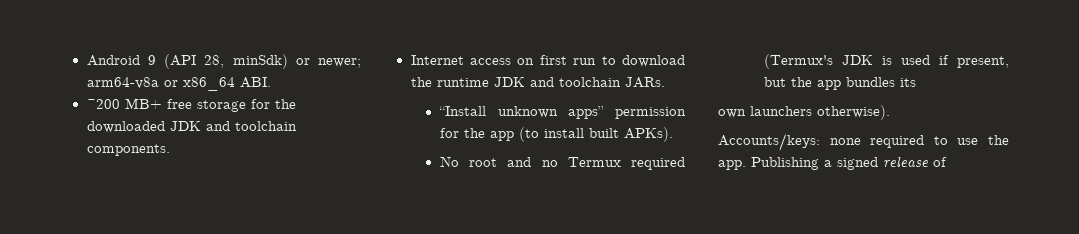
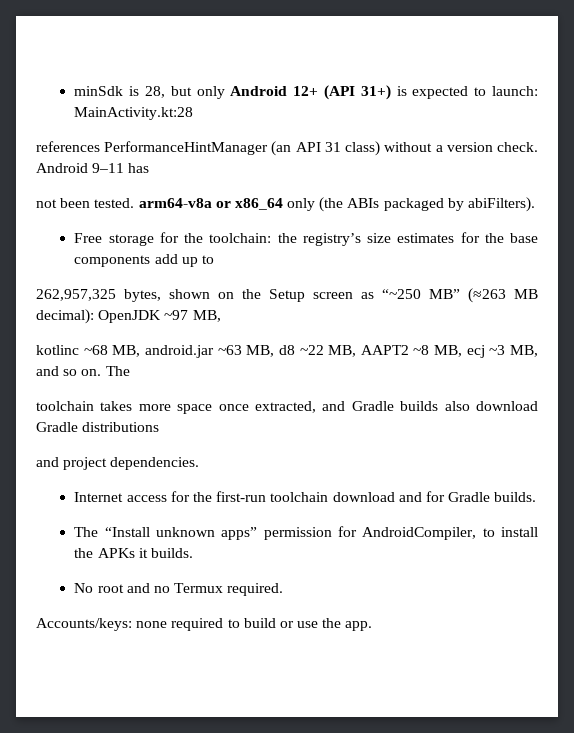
[86,54,361,69] [86,77,271,91] [86,98,296,112] [86,121,297,133] [86,144,170,156] [410,55,685,67] [410,77,665,88] Android 9 (API 28, minSdk) or newer; arm64-v8a or x86_64 ABI. // ~200 MB+ free storage for the downloaded JDK and toolchain components. // Internet access on first run to download the runtime JDK and toolchain JARs. // -> [74,85,538,100] [74,107,194,120] [36,141,538,156] [36,163,150,173] [36,197,536,212] [74,232,538,246] [74,254,214,267] [36,288,538,303] [36,309,221,324] [36,345,539,358] [36,366,130,376] [36,401,538,414] [36,422,160,432] [36,457,200,470] [74,491,537,502] [74,527,99,537] minSdk is 28, but only Android 12+ (API 31+) is expected to launch: MainActivity.kt:28 // references PerformanceHintManager (an API 31 class) without a version check. Android 9–11 has // not been tested. arm64-v8a or x86_64 only (the ABIs packaged by abiFilters). // Free storage for the toolchain: the registry’s size estimates for the base components add up to // 262,957,325 bytes, shown on the Setup screen as “~250 MB” (≈263 MB decimal): OpenJDK ~97 MB, // kotlinc ~68 MB, android.jar ~63 MB, d8 ~22 MB, AAPT2 ~8 MB, ecj ~3 MB, and so on. The // toolchain takes more space once extracted, and Gradle builds also download Gradle distributions // and project dependencies. // Internet access for the first-run toolchain download and for Gradle builds. // The
[463,127,673,142] the app (to install built APKs). -> [362,527,538,540] [74,548,193,558] AndroidCompiler, to install the APKs it builds.
[631,157,685,170] [763,54,1009,69] [763,77,916,90] [718,105,890,120] required (Termux's JDK is used if present, but the app bundles its // own launchers otherwise). -> [227,583,284,596] required.
(948, 140) none -> [243,618,294,628] build or
[751,156,947,170] Publishing a signed release of -> (373, 626) none

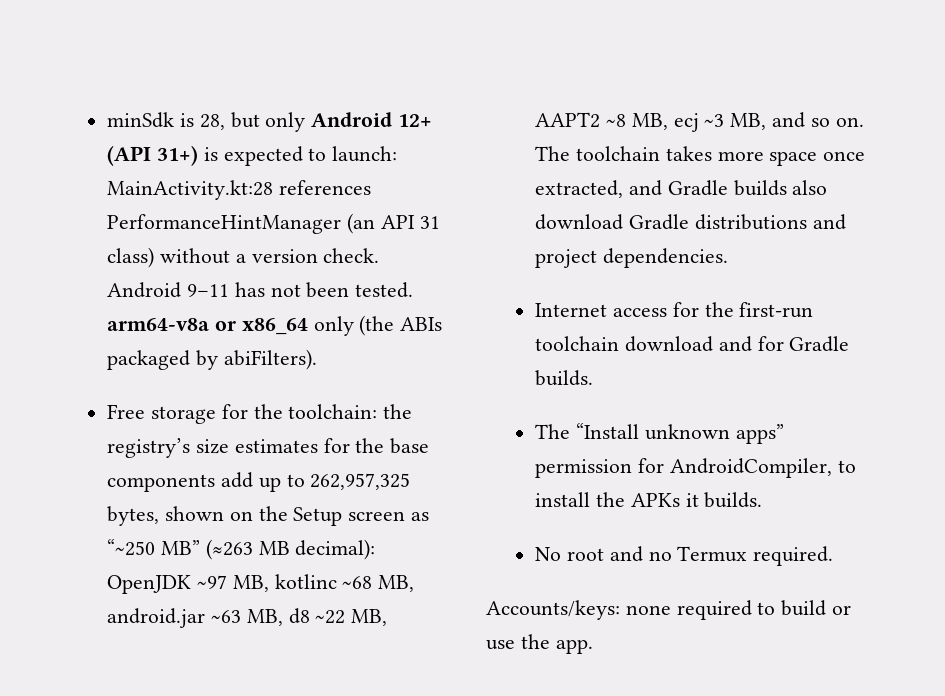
(194, 113) // -> (274, 190) none
(150, 168) // -> (265, 289) none
(214, 259) // -> (305, 480) none
(221, 316) // -> (269, 583) none
(130, 371) // -> (571, 153) none
(160, 427) // -> (807, 222) none

